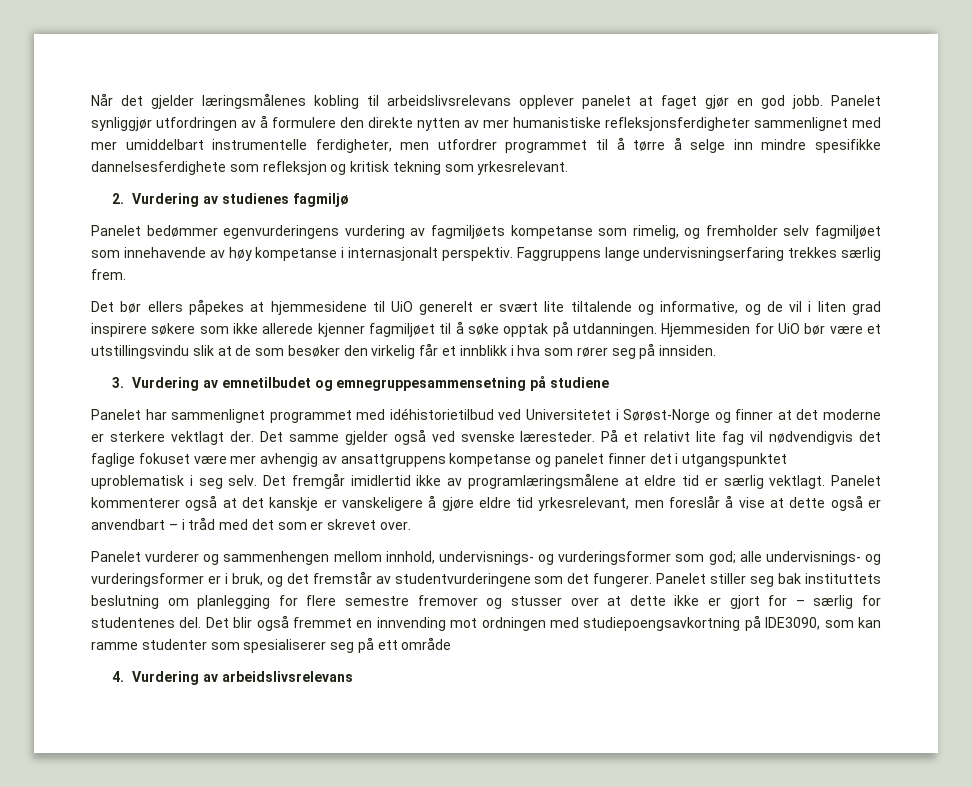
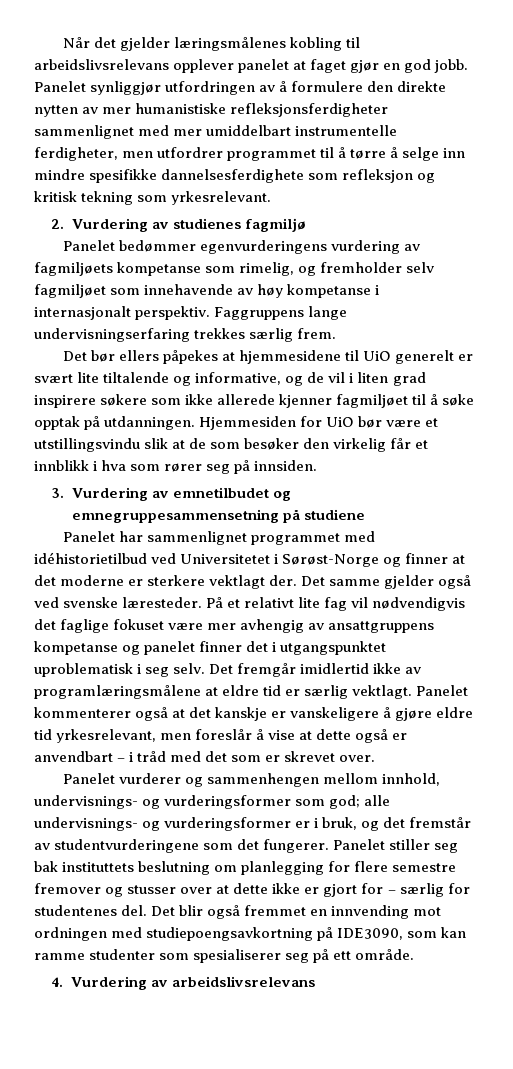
[401,637,452,650] område -> [355,949,415,960] område.

